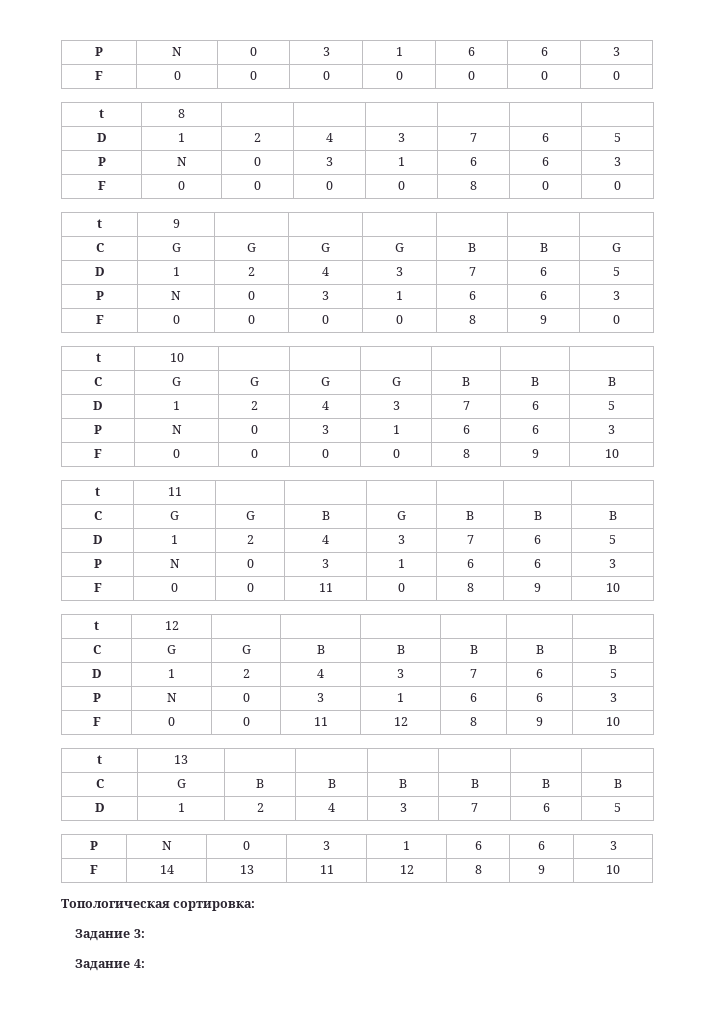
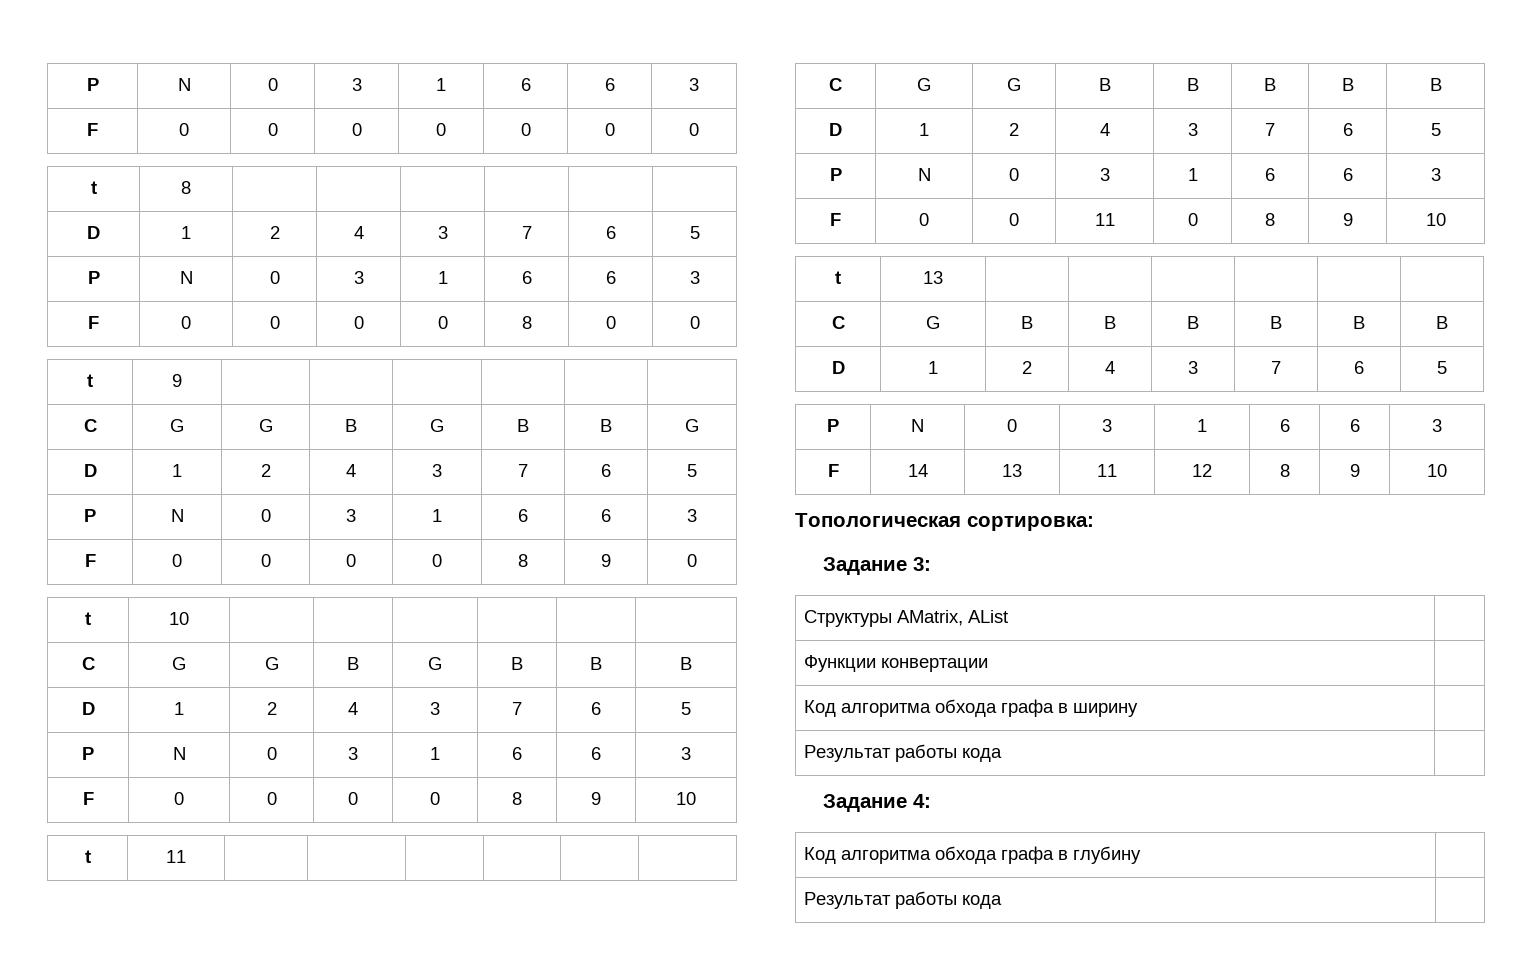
[321,243,330,252] G -> [345,419,357,432] B
[320,377,330,386] G -> [347,657,359,670] B
[397,511,406,520] G -> [1186,78,1199,91] B
[94,621,99,630] [164,621,179,630] [92,645,101,654] [167,645,176,654] [241,645,251,654] [316,645,325,654] [396,645,405,654] [469,645,478,654] [535,645,544,654] [609,645,617,654] [91,669,102,678] [168,669,175,678] [242,669,250,678] [317,669,324,678] [397,669,404,678] [470,669,477,678] [536,669,543,678] [609,669,617,678] [92,693,101,702] [166,693,177,702] [242,693,250,702] [317,693,324,702] [397,693,404,702] [470,693,477,702] [536,693,543,702] [609,693,617,702] [92,717,101,726] [168,717,175,726] [242,717,250,726] [313,717,328,726] [393,717,408,726] [470,717,477,726] [536,717,543,726] [606,717,620,726] // t | 12 | | | | | | // C | G | G | B | B | B | B | B // D | 1 | 2 | 4 | 3 | 7 | 6 | 5 // P | N | 0 | 3 | 1 | 6 | 6 | 3 // F | 0 | 0 | 11 | 12 | 8 | 9 | 10 -> (1446, 219) none
[75,959,145,971] // Задание 4: -> [803,610,1008,627] [803,655,988,672] [803,699,1138,717] [803,744,1002,762] [823,794,932,812] [803,846,1141,864] [803,891,1002,909] // Структуры AMatrix, AList | // Функции конвертации | // Код алгоритма обхода графа в ширину | // Результат работы кода | // Задание 4: // Код алгоритма обхода графа в глубину | // Результат работы кода |

